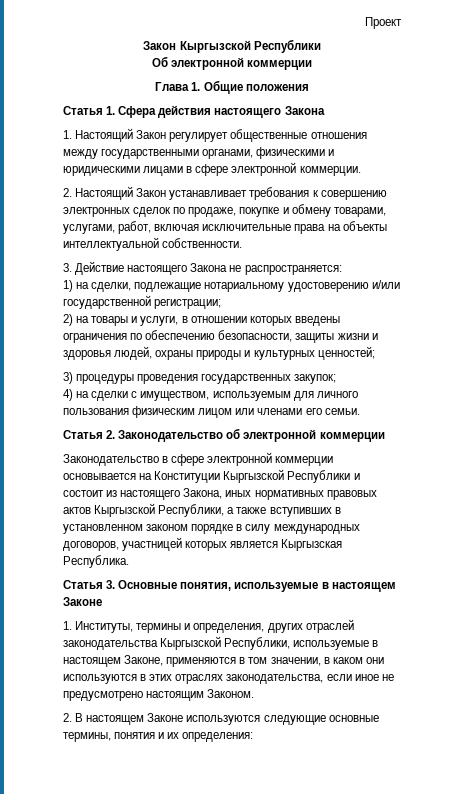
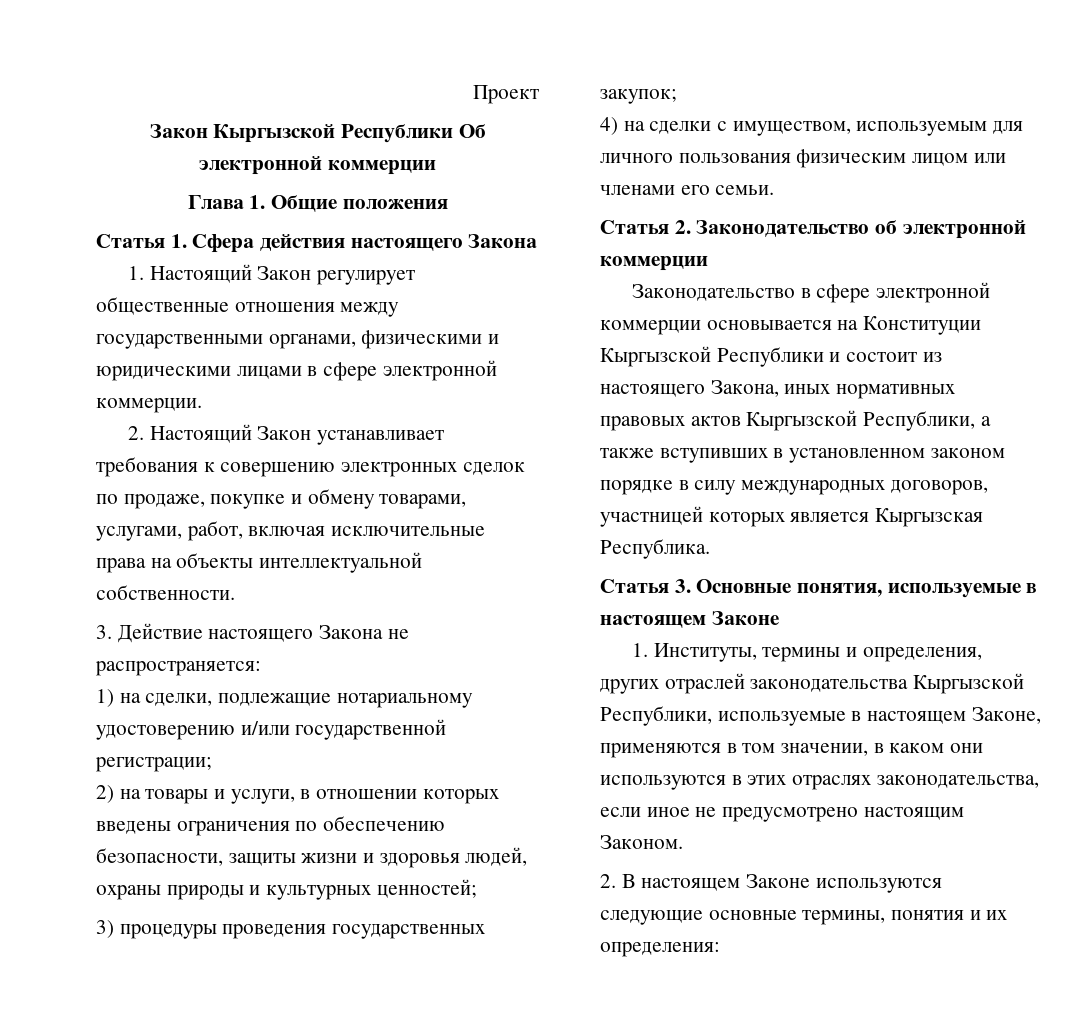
(321, 46) // -> (453, 133) none

